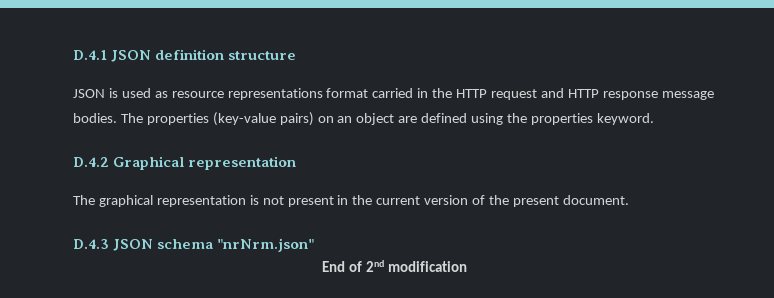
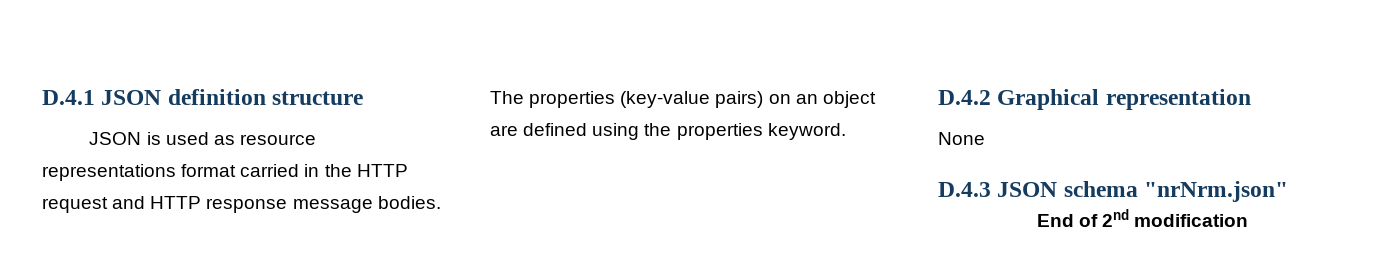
[73,195,629,207] // The graphical representation is not present in the current version of the present document. -> [938,132,985,145] // None

